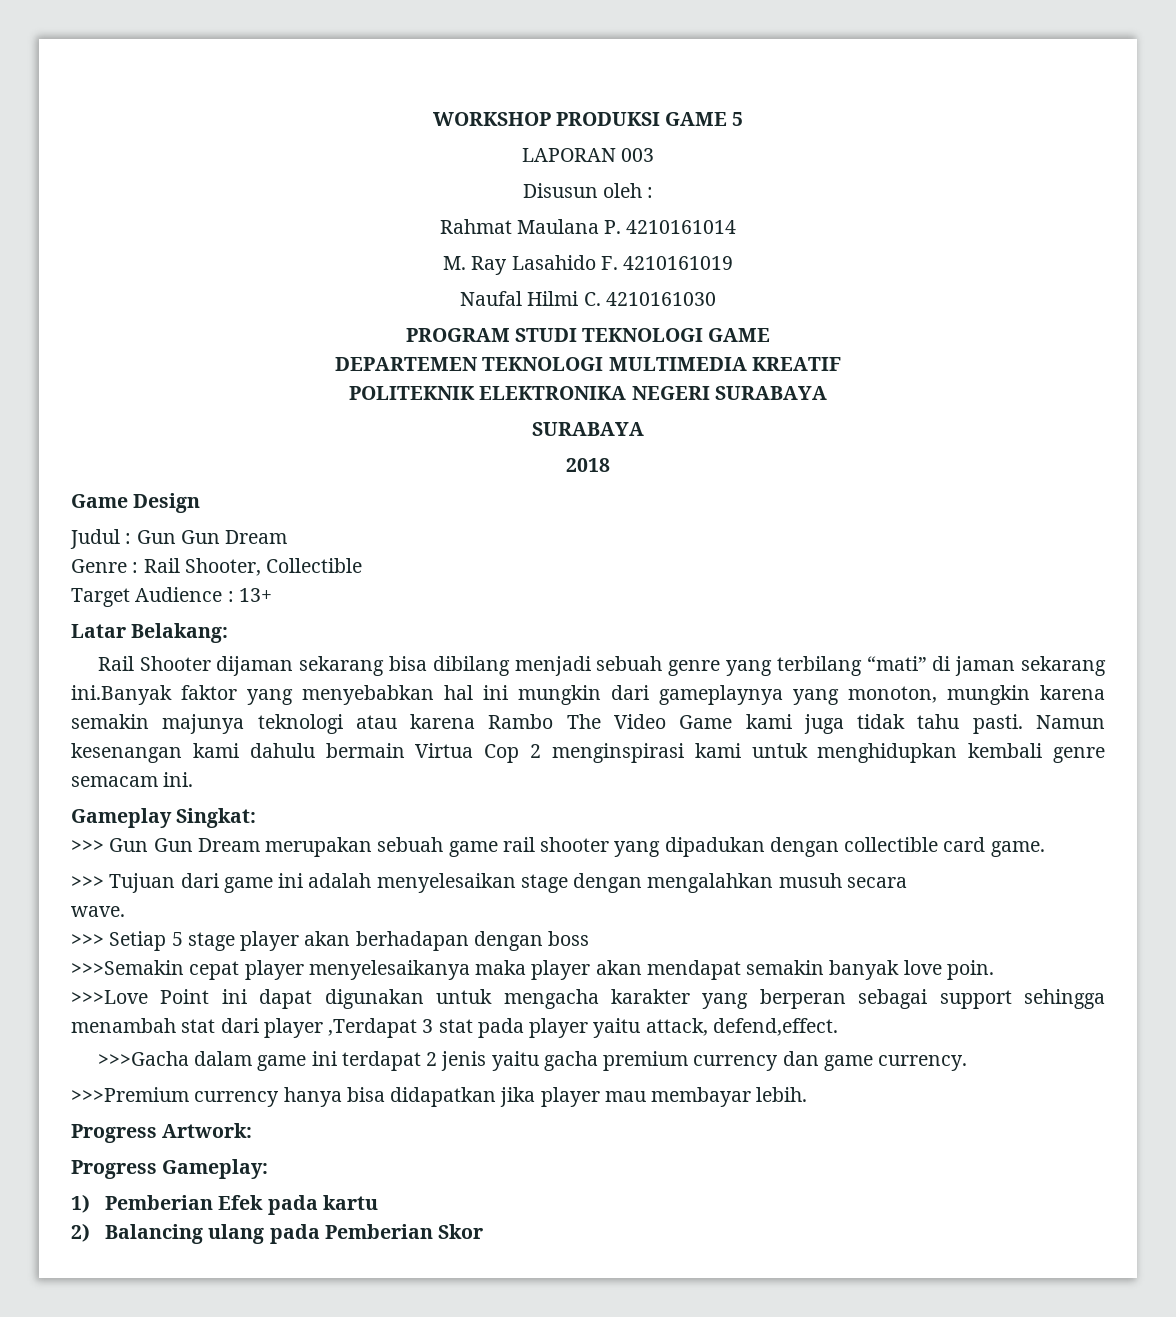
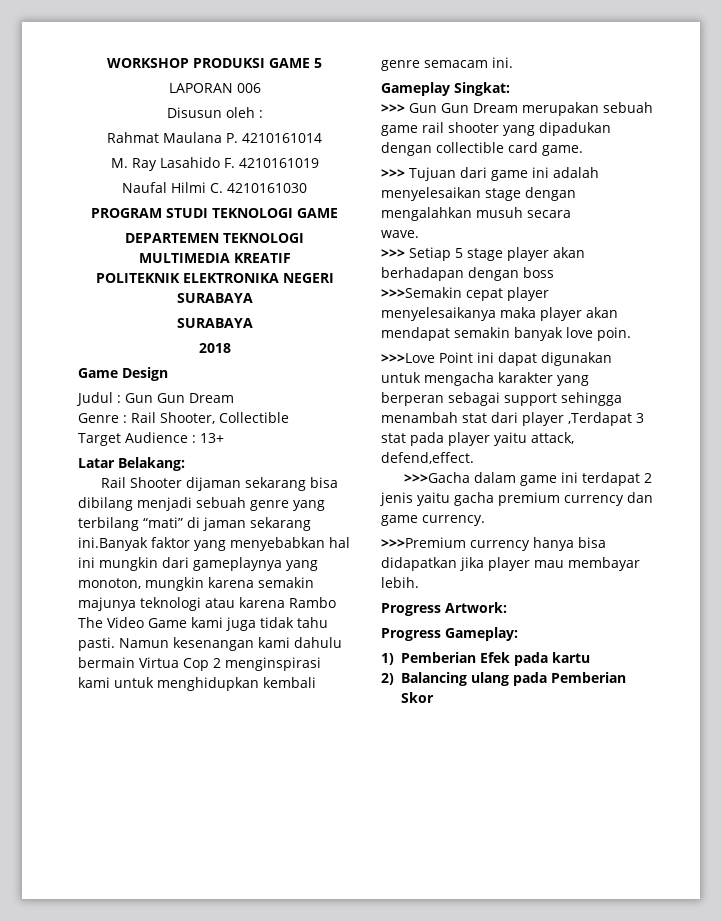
[621,148,655,162] 003 -> [236,83,261,93] 006

